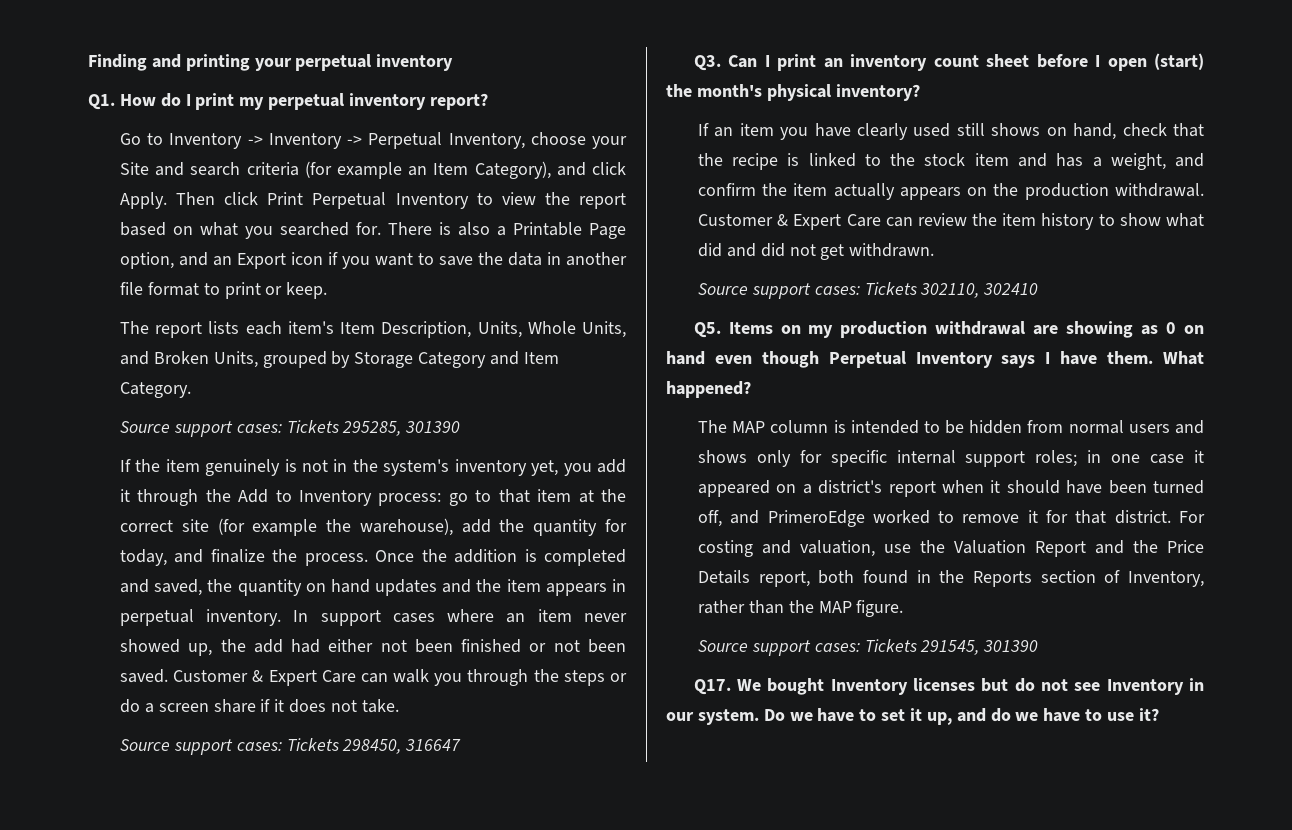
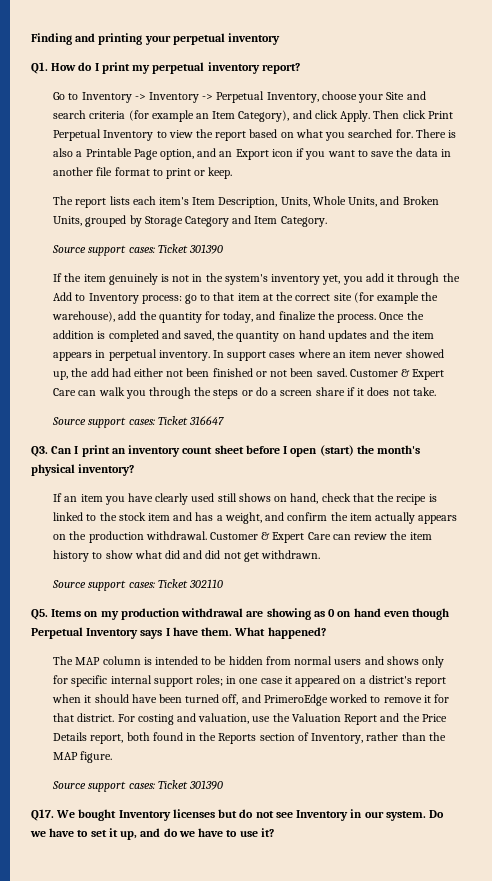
[286,420,402,436] Tickets 295285, -> [157,244,188,253] Ticket
[286,738,402,754] Tickets 298450, -> [157,416,188,425] Ticket
[864,282,1039,298] Tickets 302110, 302410 -> [157,579,224,588] Ticket 302110
[864,639,980,655] Tickets 291545, -> [157,780,188,789] Ticket

